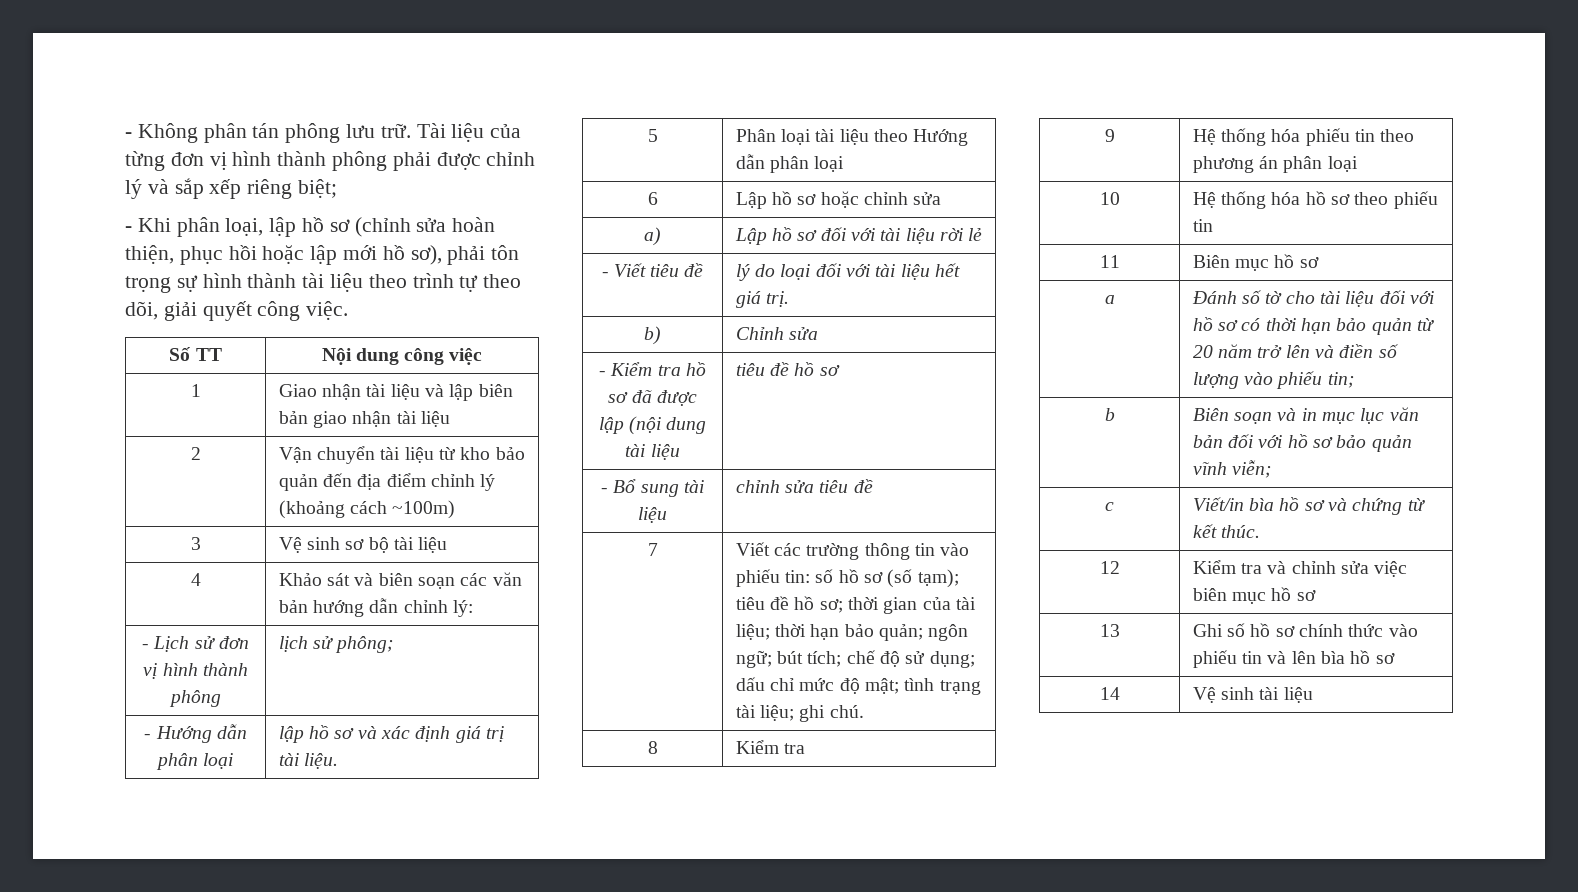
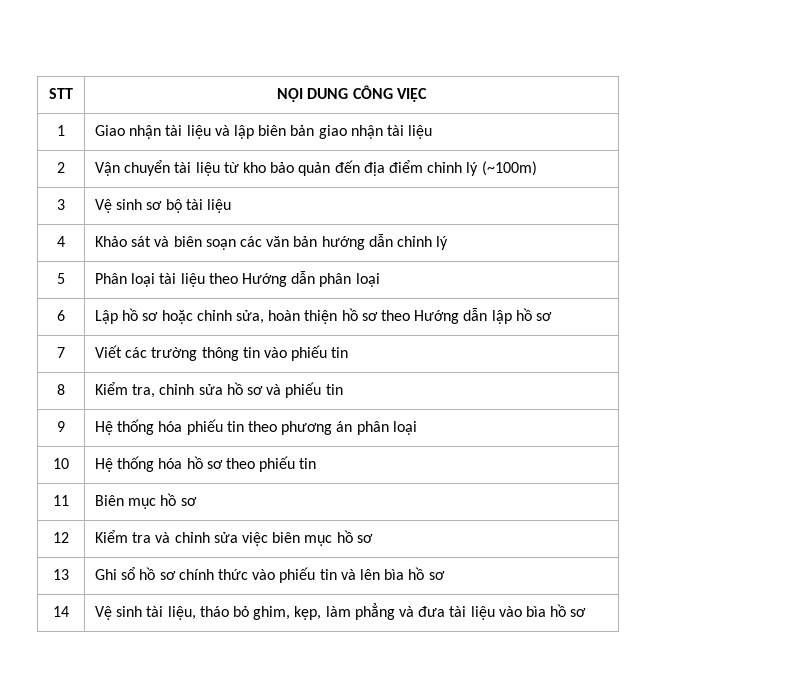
[125,123,522,143] [125,151,536,171] [125,178,338,199] [125,217,496,237] [125,245,520,265] [125,273,522,293] [125,301,349,321] [169,347,222,361] [321,348,483,365] - Không phân tán phông lưu trữ. Tài liệu của từng đơn vị hình thành phông phải được chỉnh lý và sắp xếp riêng biệt; // - Khi phân loại, lập hồ sơ (chỉnh sửa hoàn thiện, phục hồi hoặc lập mới hồ sơ), phải tôn trọng sự hình thành tài liệu theo trình tự theo dõi, giải quyết công việc. // Số TT | Nội dung công việc -> [49,88,73,99] [277,85,427,102] STT | NỘI DUNG CÔNG VIỆC
[278,500,456,519] (khoảng cách ~100m) -> [481,161,537,176] (~100m)
[452,600,473,617] [142,636,249,652] [143,663,248,679] [168,690,221,707] [278,636,395,653] [144,724,247,743] [155,753,234,770] [278,725,504,743] [278,753,339,769] lý: // - Lịch sử đơn vị hình thành phông | lịch sử phông; // - Hướng dẫn phân loại | lập hồ sơ và xác định giá trị tài liệu. -> [436,236,449,250] lý
[913,192,942,205] [644,227,661,246] [734,227,983,245] [601,263,704,277] [735,263,960,281] [735,291,790,308] [644,326,661,345] [735,327,819,340] [599,362,706,376] [608,390,697,406] [598,416,707,435] [625,444,680,460] [735,362,840,376] [601,479,704,497] [638,507,667,523] [735,479,873,493] sửa // a) | Lập hồ sơ đối với tài liệu rời lẻ // - Viết tiêu đề | lý do loại đối với tài liệu hết giá trị. // b) | Chỉnh sửa // - Kiểm tra hồ sơ đã được lập (nội dung tài liệu | tiêu đề hồ sơ // - Bổ sung tài liệu | chỉnh sửa tiêu đề -> [236,308,552,324] sửa, hoàn thiện hồ sơ theo Hướng dẫn lập hồ sơ
[785,569,959,588] [735,596,976,614] [735,624,969,641] [735,650,975,668] [735,677,981,695] [735,705,864,722] [647,741,658,754] [735,740,806,754] tin: số hồ sơ (số tạm); tiêu đề hồ sơ; thời gian của tài liệu; thời hạn bảo quản; ngôn ngữ; bút tích; chế độ sử dụng; dấu chỉ mức độ mật; tình trạng tài liệu; ghi chú. // 8 | Kiểm tra -> [331,347,349,358] [57,384,65,395] [95,382,343,398] tin // 8 | Kiểm tra, chỉnh sửa hồ sơ và phiếu tin
[1104,295,1115,304] [1191,290,1434,307] [1192,317,1434,335] [1192,344,1399,358] [1192,371,1355,389] [1104,408,1115,421] [1192,407,1419,424] [1192,434,1412,452] [1192,460,1273,478] [1105,502,1114,511] [1192,497,1425,515] [1192,524,1261,538] // a | Đánh số tờ cho tài liệu đối với hồ sơ có thời hạn bảo quản từ 20 năm trở lên và điền số lượng vào phiếu tin; // b | Biên soạn và in mục lục văn bản đối với hồ sơ bảo quản vĩnh viễn; // c | Viết/in bìa hồ sơ và chứng từ kết thúc. -> (197, 501) none
[1227,623,1246,637] số -> [121,567,136,580] sổ
[1283,687,1313,703] liệu -> [167,603,587,620] liệu, tháo bỏ ghim, kẹp, làm phẳng và đưa tài liệu vào bìa hồ sơ

